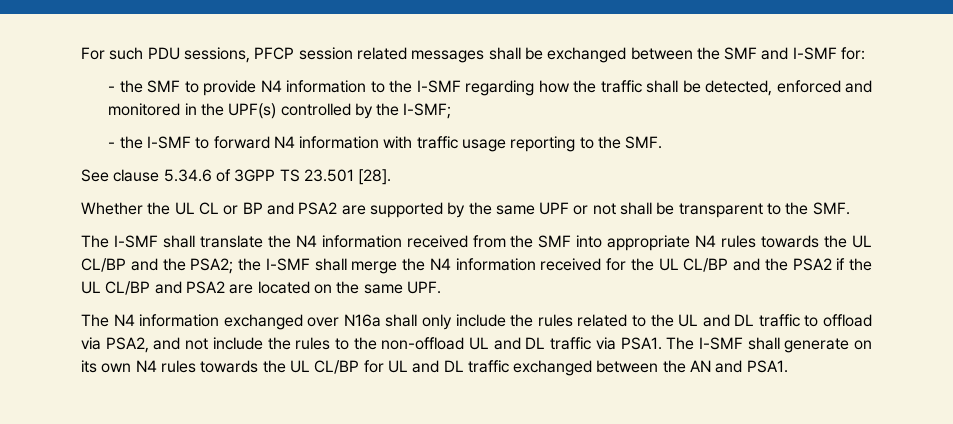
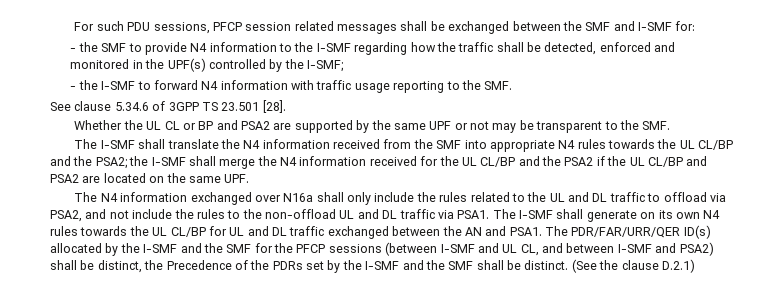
[620,202,653,215] shall -> [492,123,517,133] may
(788, 366) none -> [545,225,711,239] [50,242,714,256] [50,259,695,273] The PDR/FAR/URR/QER ID(s) allocated by the I-SMF and the SMF for the PFCP sessions (between I-SMF and UL CL, and between I-SMF and PSA2) shall be distinct, the Precedence of the PDRs set by the I-SMF and the SMF shall be distinct. (See the clause D.2.1)

